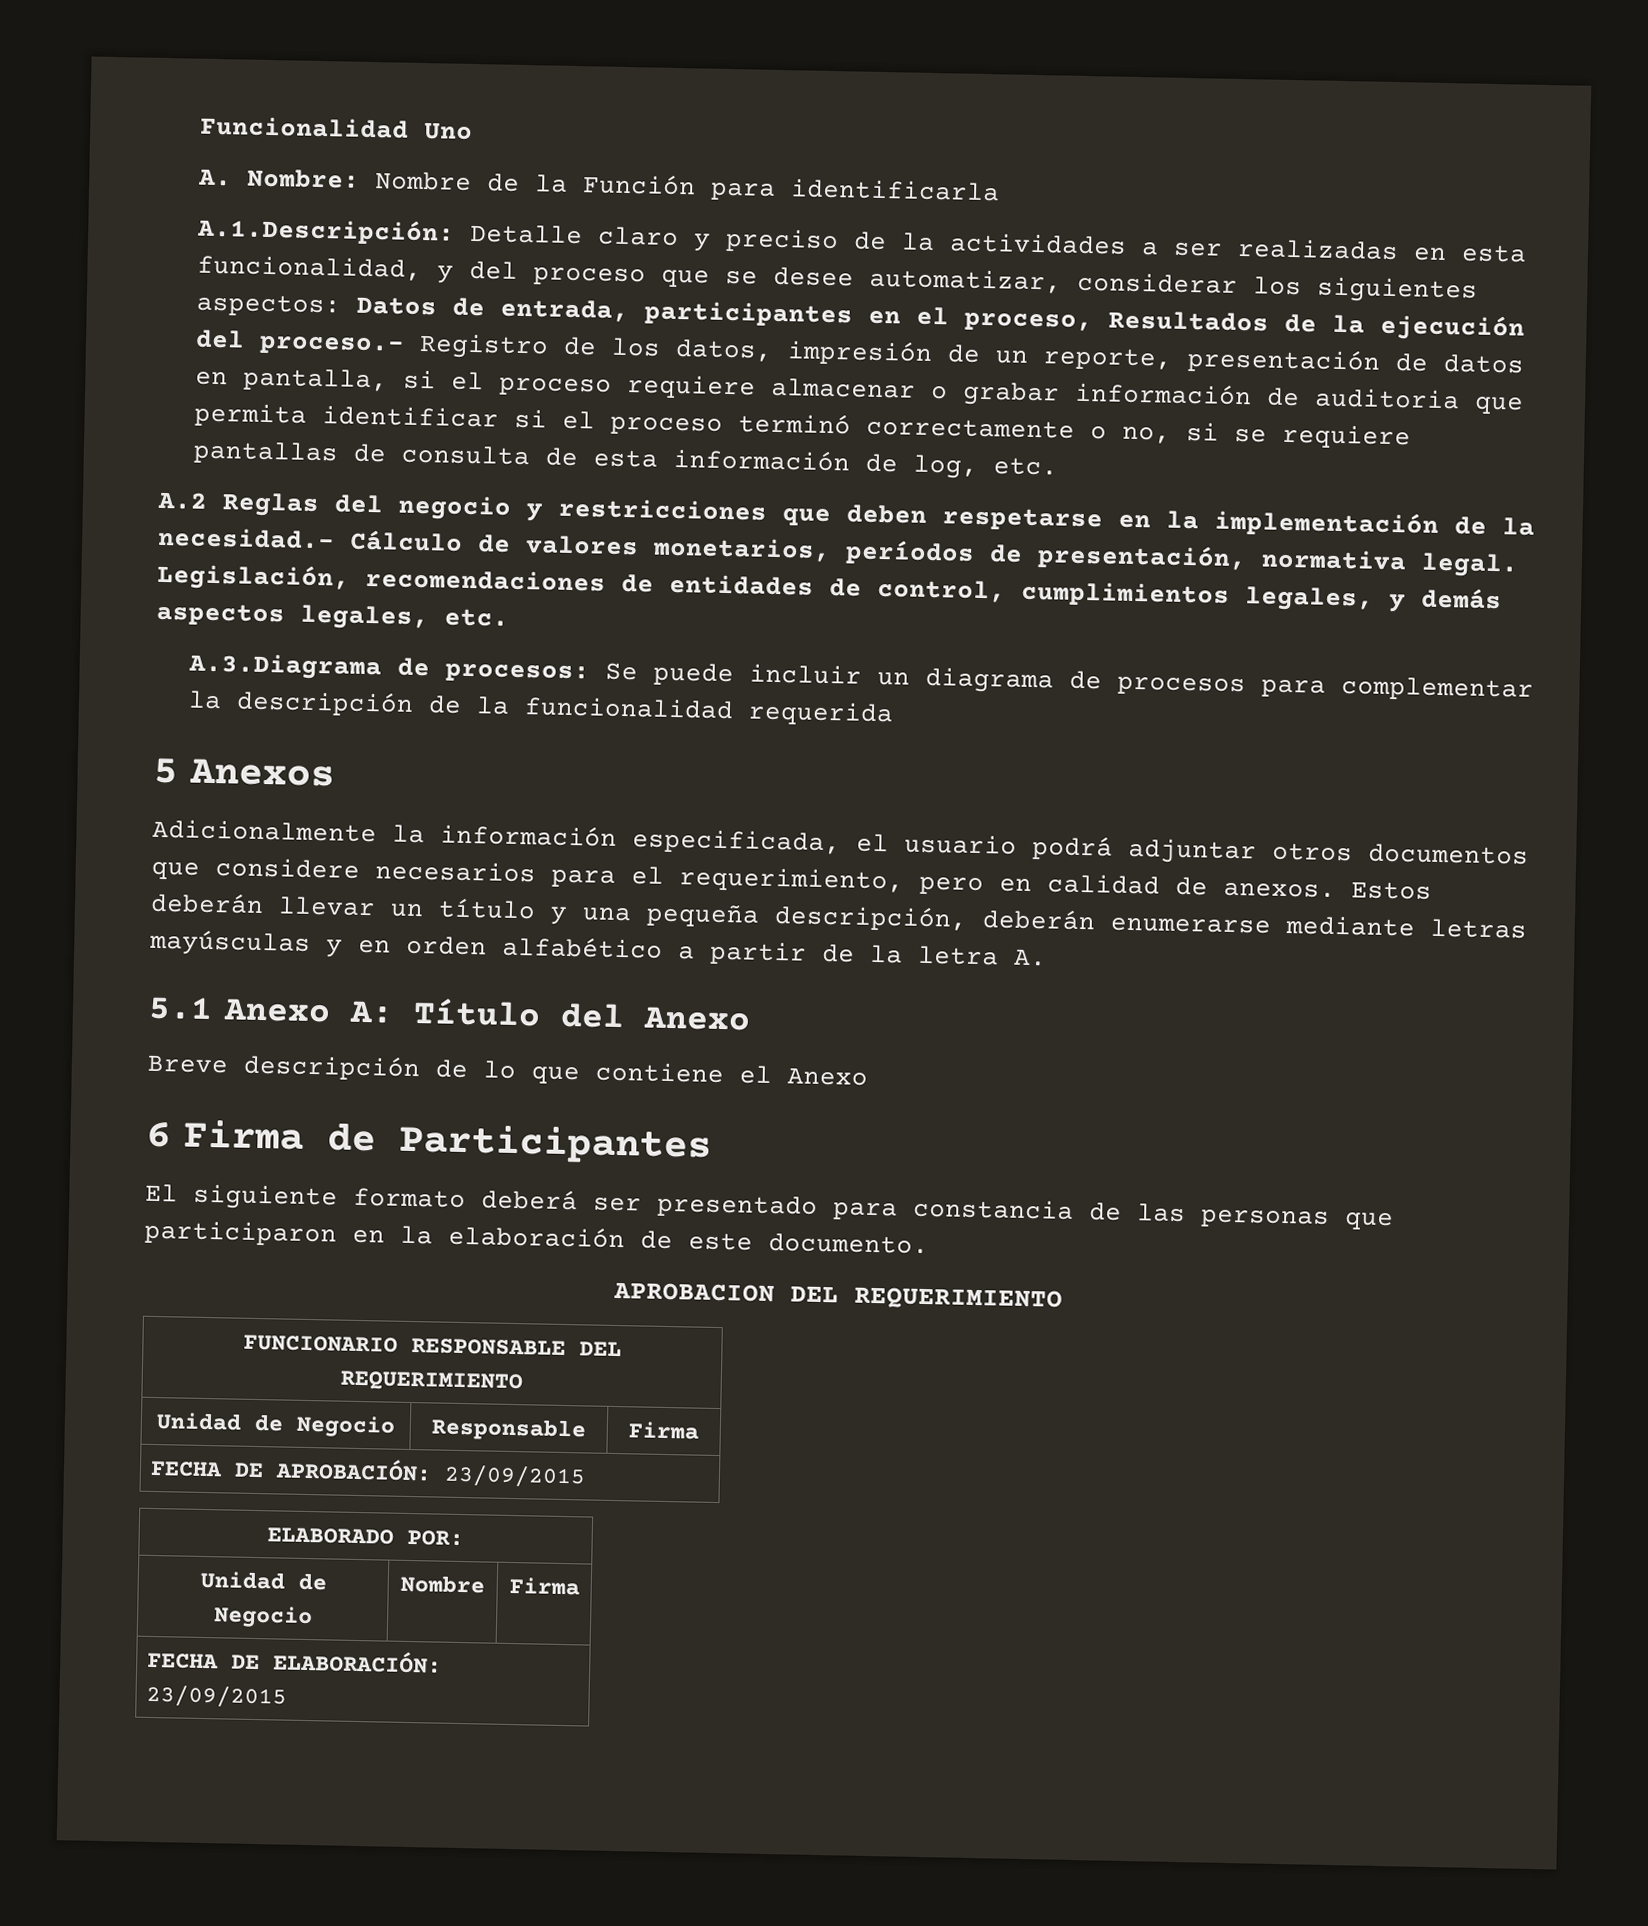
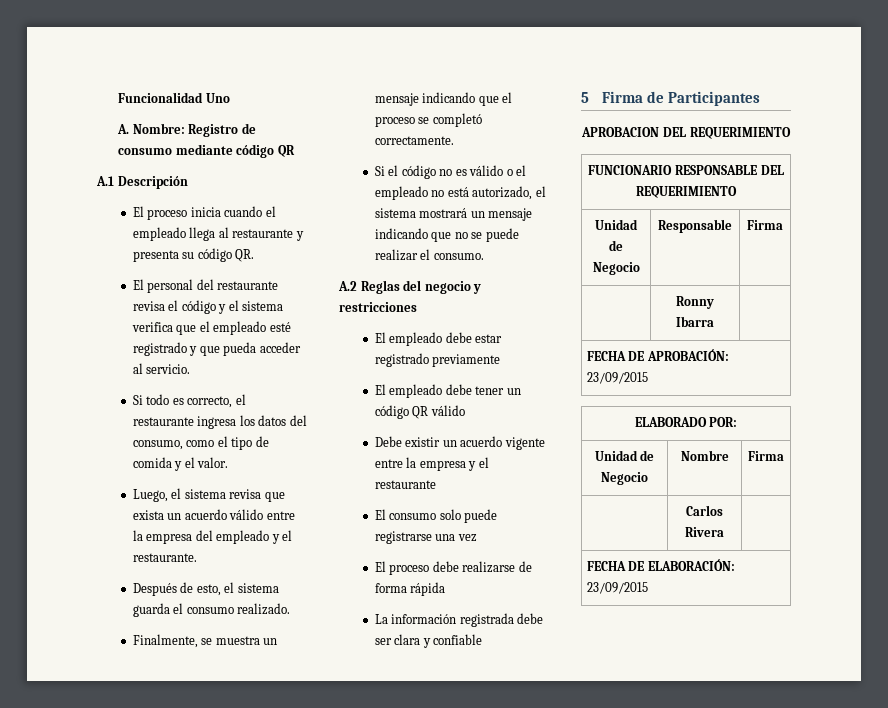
[375,171,1001,202] [197,216,1528,263] [197,254,1479,304] [196,293,1526,342] [195,329,1526,375] [195,367,1525,415] [194,402,1412,450] [193,440,1059,479] Nombre de la Función para identificarla // A.1.Descripción: Detalle claro y preciso de la actividades a ser realizadas en esta funcionalidad, y del proceso que se desee automatizar, considerar los siguientes aspectos: Datos de entrada, participantes en el proceso, Resultados de la ejecución del proceso.- Registro de los datos, impresión de un reporte, presentación de datos en pantalla, si el proceso requiere almacenar o grabar información de auditoria que permita identificar si el proceso terminó correctamente o no, si se requiere pantallas de consulta de esta información de log, etc. -> [188,123,256,137] [118,144,295,158] [96,176,188,189] [132,206,276,220] [132,227,304,241] [132,248,255,262] [132,279,279,293] [132,300,284,314] [131,321,291,335] [132,342,301,356] [132,363,191,374] [132,394,246,408] [132,415,307,429] [132,436,269,450] [132,457,229,471] [132,488,285,502] [132,509,295,520] [132,530,293,544] [132,553,197,562] [132,582,279,596] [132,603,291,617] [132,634,278,648] [374,92,513,106] [374,113,482,127] [374,136,454,145] [374,165,527,179] [374,186,546,200] [374,208,533,221] [374,228,519,242] [374,249,484,261] Registro de consumo mediante código QR // A.1 Descripción // El proceso inicia cuando el empleado llega al restaurante y presenta su código QR. // El personal del restaurante revisa el código y el sistema verifica que el empleado esté registrado y que pueda acceder al servicio. // Si todo es correcto, el restaurante ingresa los datos del consumo, como el tipo de comida y el valor. // Luego, el sistema revisa que exista un acuerdo válido entre la empresa del empleado y el restaurante. // Después de esto, el sistema guarda el consumo realizado. // Finalmente, se muestra un mensaje indicando que el proceso se completó correctamente. // Si el código no es válido o el empleado no está autorizado, el sistema mostrará un mensaje indicando que no se puede realizar el consumo.
[782,504,1535,538] [158,526,1519,578] [157,562,1502,613] [156,602,509,631] [188,652,1535,702] [188,689,895,727] [153,757,335,787] [152,818,1529,865] [151,857,1432,900] [150,891,1527,939] [149,928,1047,967] [148,996,751,1031] [147,1053,868,1086] [146,1119,712,1165] [145,1183,1394,1231] [144,1219,929,1255] que deben respetarse en la implementación de la necesidad.- Cálculo de valores monetarios, períodos de presentación, normativa legal. Legislación, recomendaciones de entidades de control, cumplimientos legales, y demás aspectos legales, etc. // A.3.Diagrama de procesos: Se puede incluir un diagrama de procesos para complementar la descripción de la funcionalidad requerida // 5 Anexos // Adicionalmente la información especificada, el usuario podrá adjuntar otros documentos que considere necesarios para el requerimiento, pero en calidad de anexos. Estos deberán llevar un título y una pequeña descripción, deberán enumerarse mediante letras mayúsculas y en orden alfabético a partir de la letra A. // 5.1 Anexo A: Título del Anexo // Breve descripción de lo que contiene el Anexo // 6 Firma de Participantes // El siguiente formato deberá ser presentado para constancia de las personas que participaron en la elaboración de este documento. -> [374,332,503,346] [374,353,501,367] [374,384,521,398] [374,405,465,419] [374,436,545,450] [374,457,489,471] [374,480,436,489] [374,509,498,523] [374,531,477,544] [374,561,532,575] [374,582,446,596] [374,613,544,627] [374,634,483,648] [581,91,761,106] // El empleado debe estar registrado previamente // El empleado debe tener un código QR válido // Debe existir un acuerdo vigente entre la empresa y el restaurante // El consumo solo puede registrarse una vez // El proceso debe realizarse de forma rápida // La información registrada debe ser clara y confiable // 5 Firma de Participantes
(699, 1430) none -> [676,296,714,309] [676,316,714,327] // | Ronny Ibarra |
(580, 1586) none -> [686,505,723,516] [685,527,724,537] // | Carlos Rivera |

